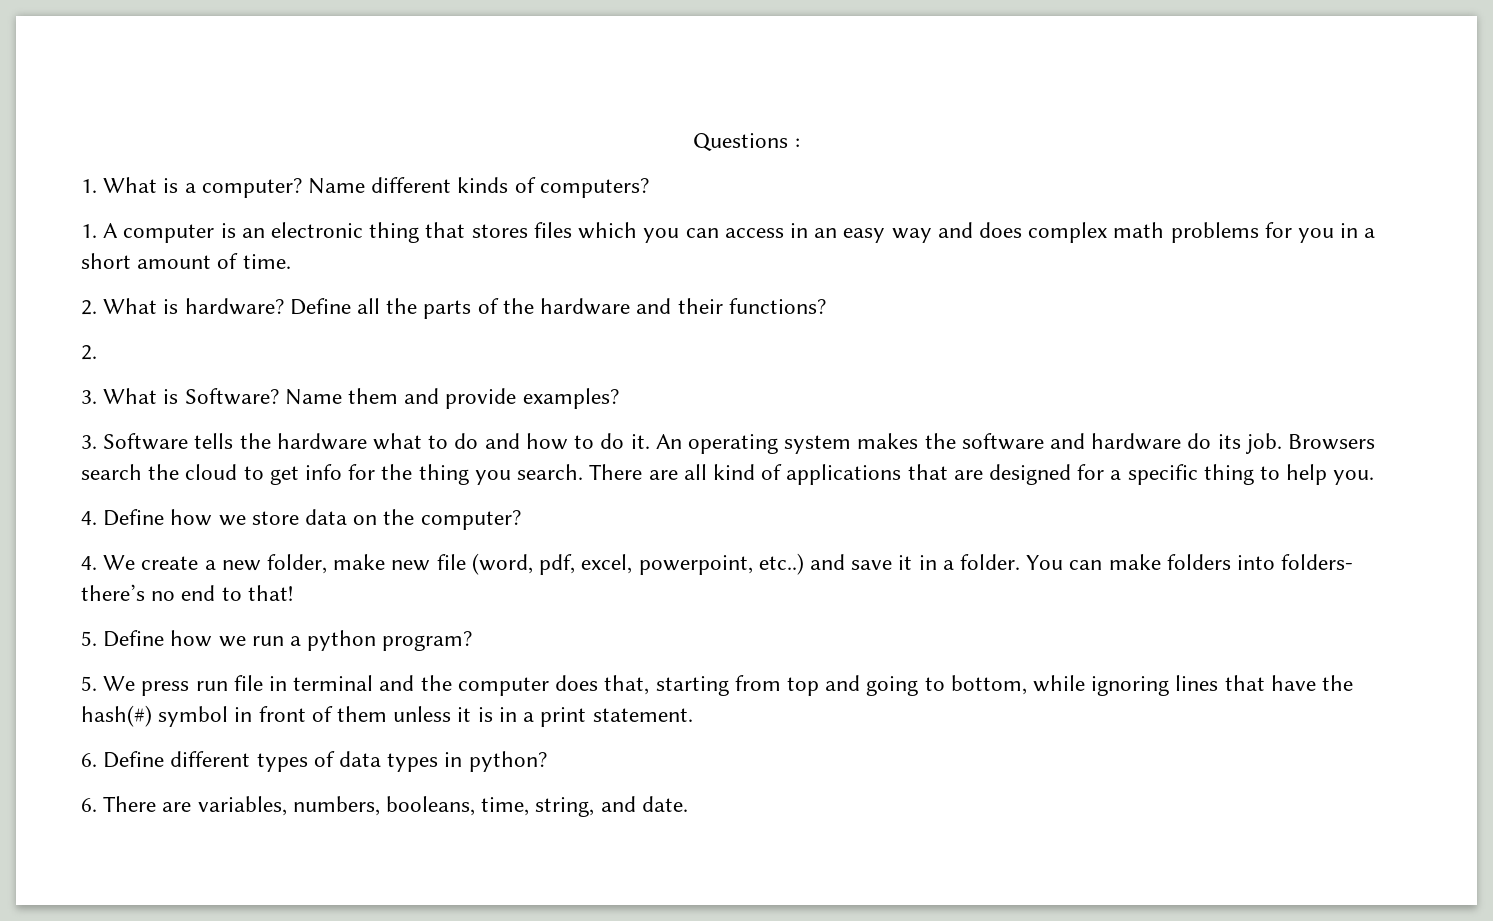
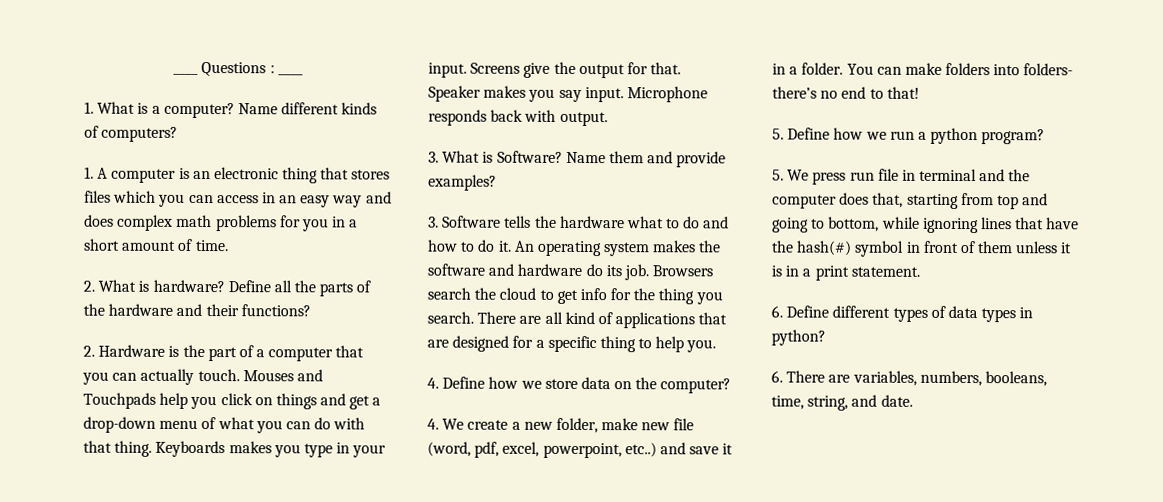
(693, 142) none -> [173,72,199,75] ____
(800, 143) none -> [277,73,303,76] ____
(97, 352) none -> [98,344,365,362] [82,368,323,385] [83,392,382,410] [83,416,366,434] [83,440,387,458] [428,61,682,79] [428,85,708,103] [428,109,608,127] Hardware is the part of a computer that you can actually touch. Mouses and Touchpads help you click on things and get a drop-down menu of what you can do with that thing. Keyboards makes you type in your input. Screens give the output for that. Speaker makes you say input. Microphone responds back with output.

